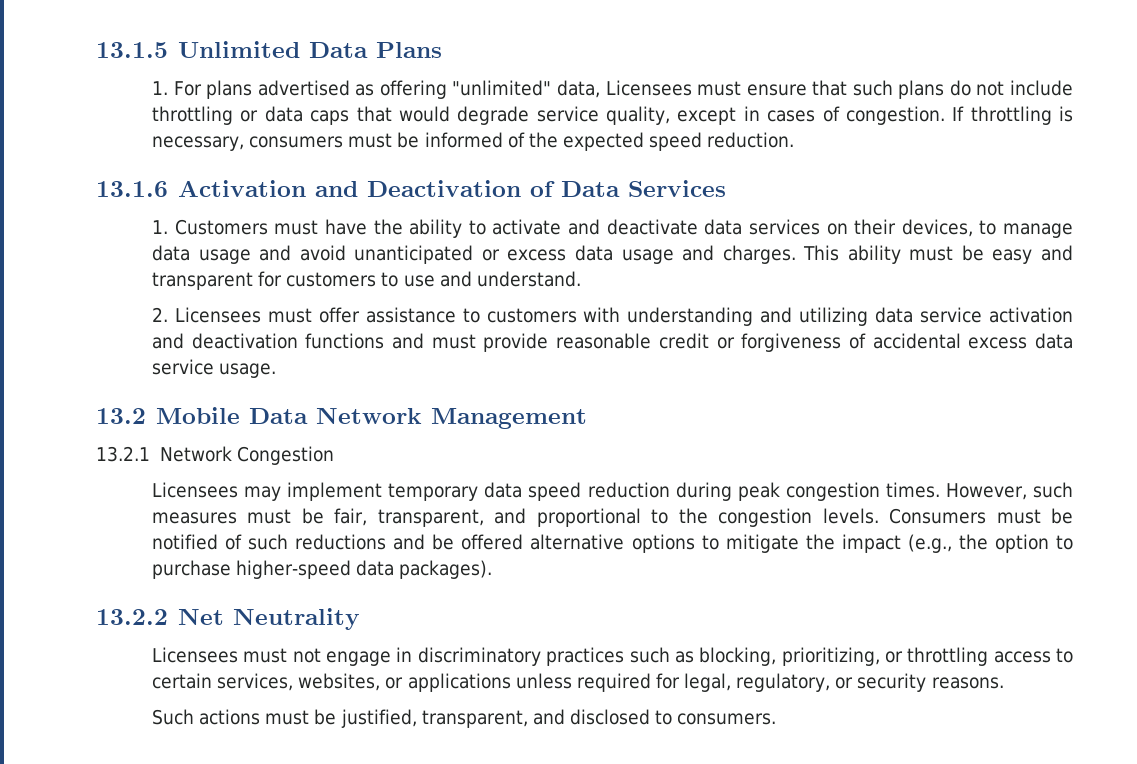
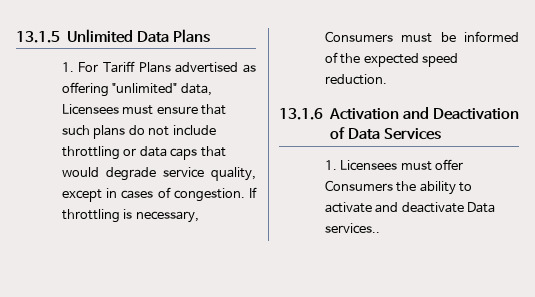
[206,80,253,99] plans -> [103,61,171,73] Tariff Plans
[249,136,344,148] consumers -> [324,31,393,42] Consumers
[174,219,367,235] Customers must have -> [340,159,464,171] [324,180,393,191] Licensees must offer Consumers
[704,219,1073,238] [152,245,1073,264] [152,271,581,290] [152,307,1073,326] [152,333,1074,352] [152,359,277,378] [96,407,587,429] [96,446,334,465] [152,482,1073,501] [152,508,1073,527] [152,534,1073,553] [152,560,493,579] [96,608,360,630] [152,647,1073,666] [152,673,1004,692] [152,709,777,728] data services on their devices, to manage data usage and avoid unanticipated or excess data usage and charges. This ability must be easy and transparent for customers to use and understand. // 2. Licensees must offer assistance to customers with understanding and utilizing data service activation and deactivation functions and must provide reasonable credit or forgiveness of accidental excess data service usage. // 13.2 Mobile Data Network Management // 13.2.1 Network Congestion // Licensees may implement temporary data speed reduction during peak congestion times. However, such measures must be fair, transparent, and proportional to the congestion levels. Consumers must be notified of such reductions and be offered alternative options to mitigate the impact (e.g., the option to purchase higher-speed data packages). // 13.2.2 Net Neutrality // Licensees must not engage in discriminatory practices such as blocking, prioritizing, or throttling access to certain services, websites, or applications unless required for legal, regulatory, or security reasons. // Such actions must be justified, transparent, and disclosed to consumers. -> [467,202,496,213] [324,223,380,234] Data services..

